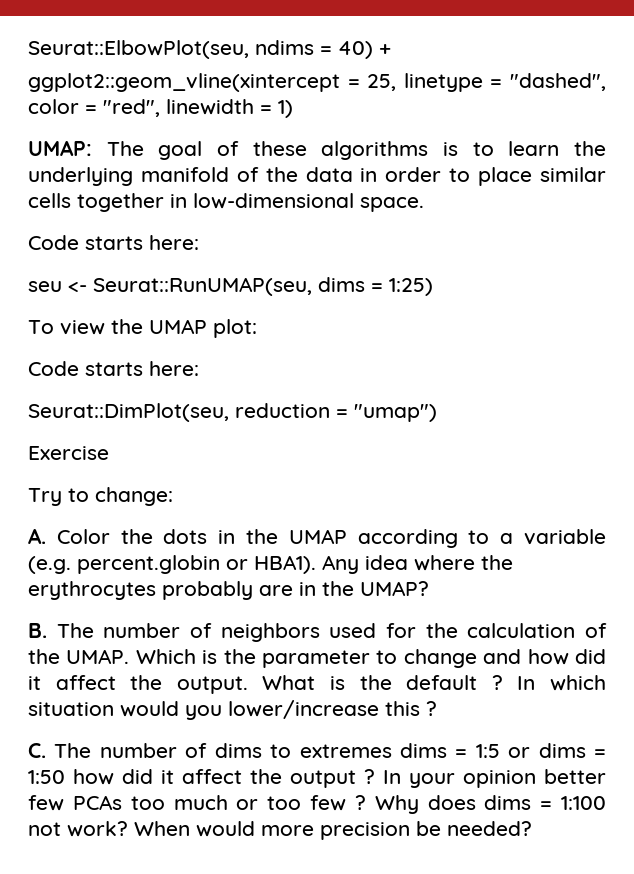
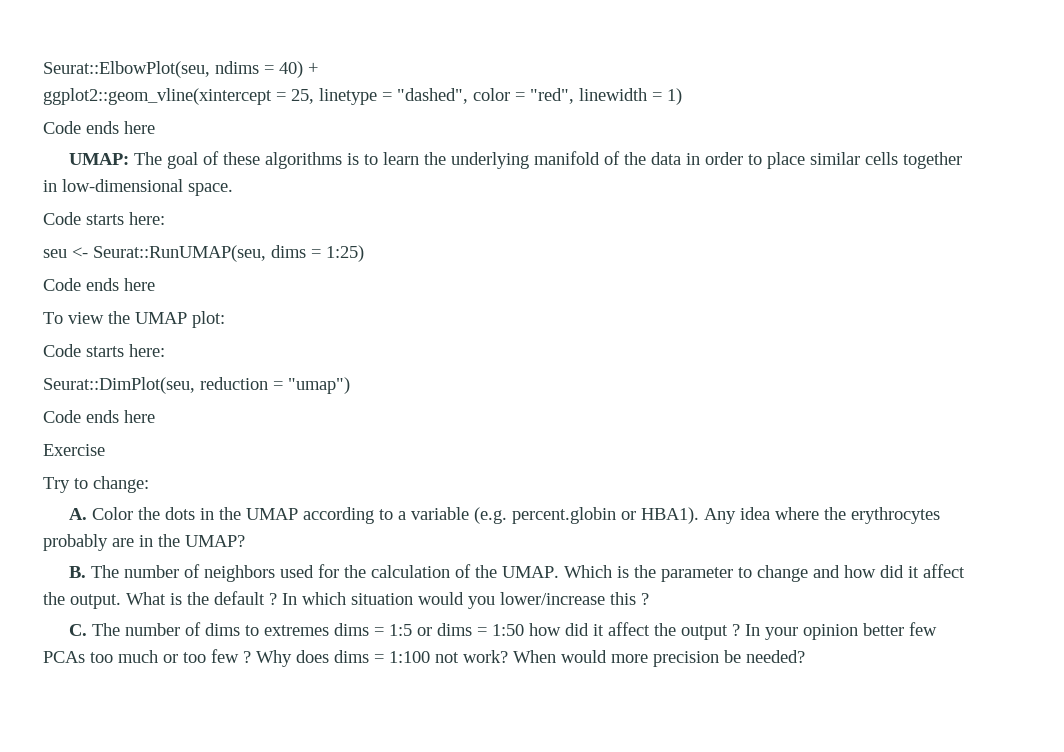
(293, 109) none -> [43,121,155,134] // Code ends here
(433, 287) none -> [43,278,155,291] // Code ends here
(437, 413) none -> [43,410,155,423] // Code ends here

